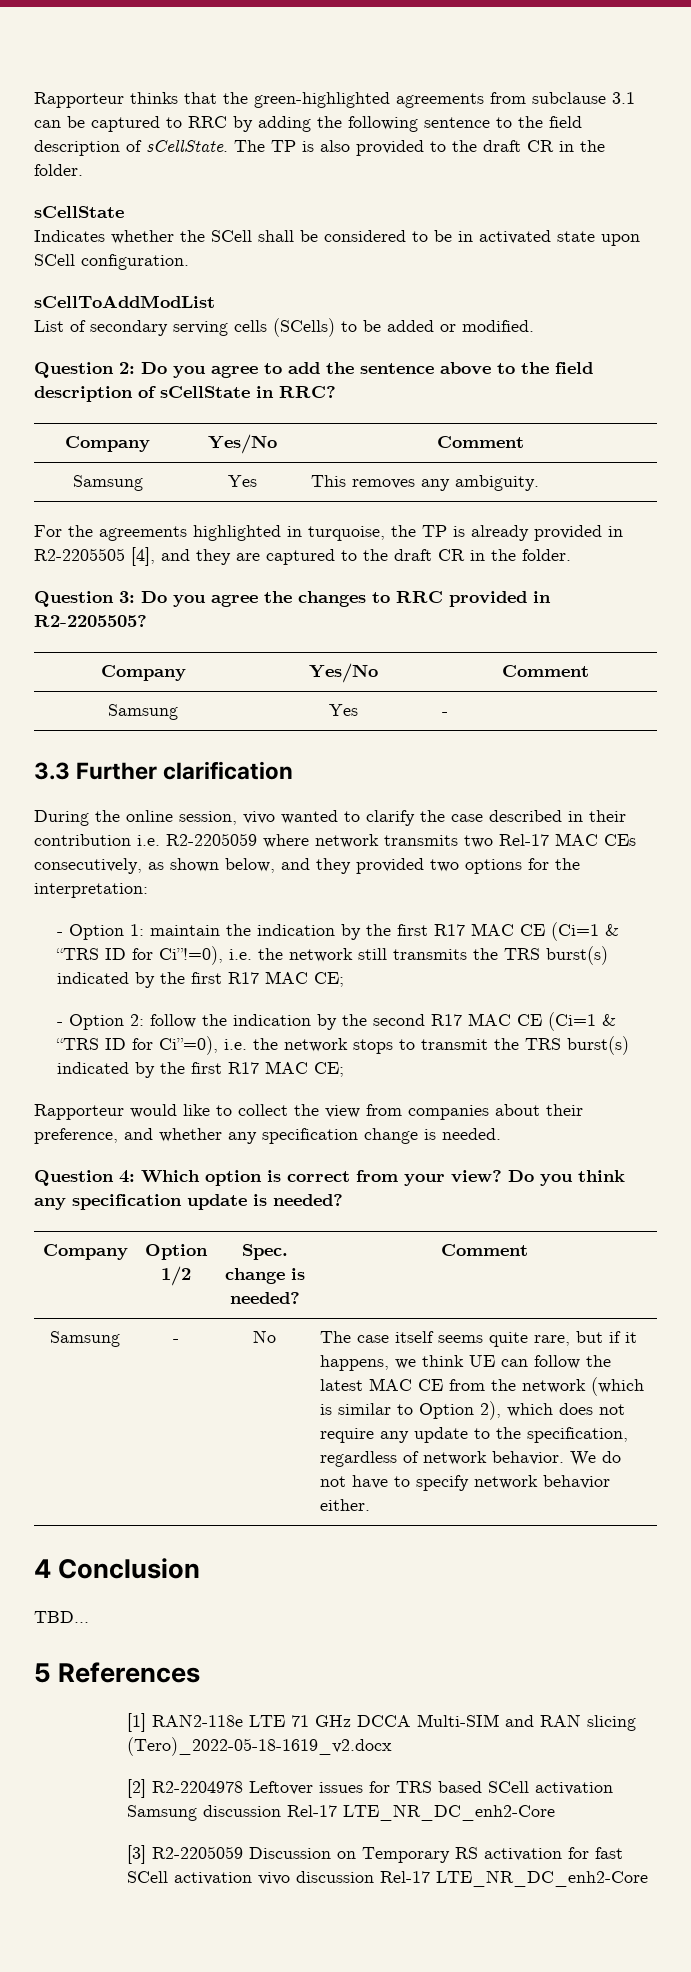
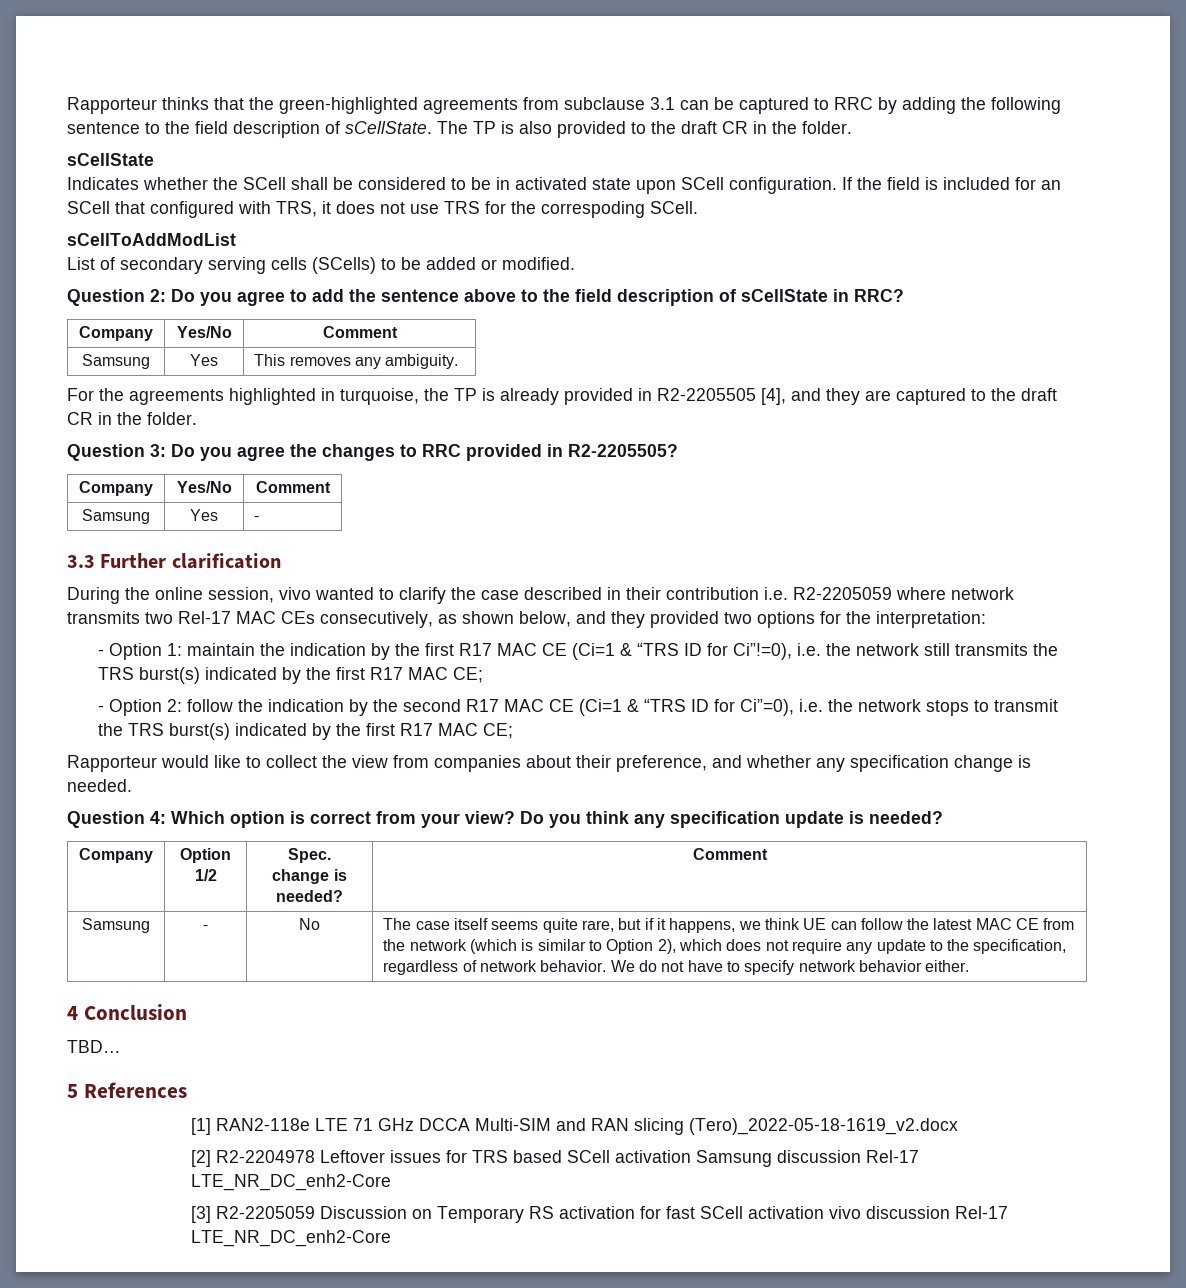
(189, 262) none -> [842,177,1061,190] [67,201,698,218] If the field is included for an SCell that configured with TRS, it does not use TRS for the correspoding SCell.

